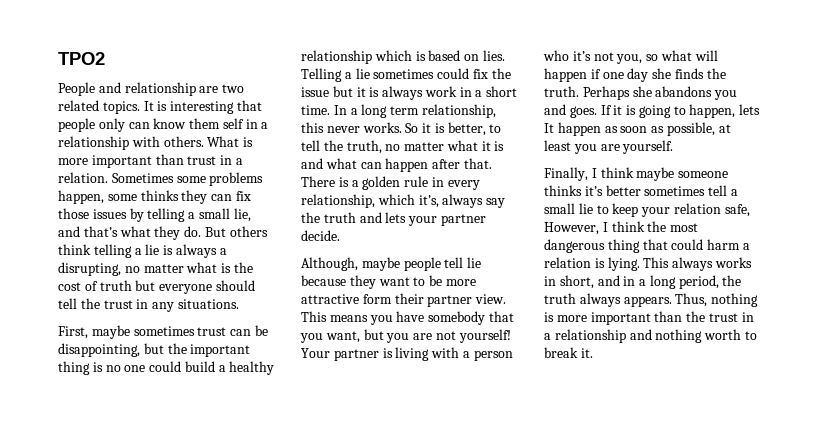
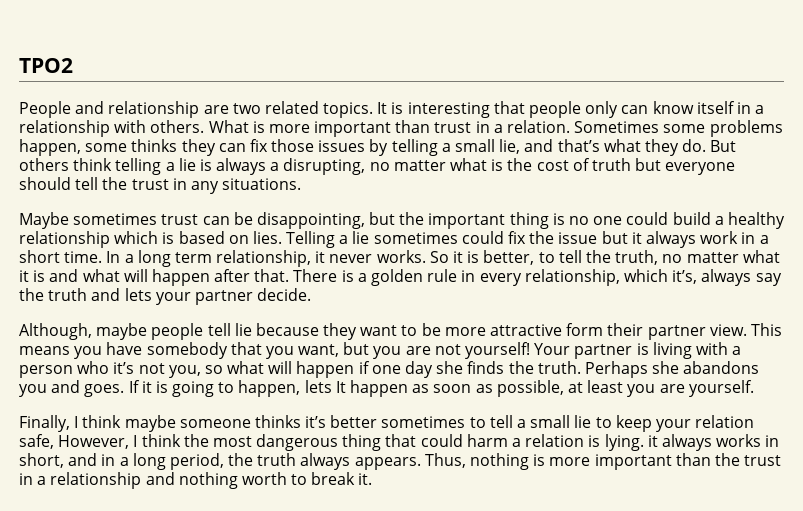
[189,118,244,129] them self -> [696,101,735,114] itself
[58,325,130,339] First, maybe -> [19,212,69,229] Maybe
[369,87,380,97] is -> (642, 238) none
[301,122,324,133] this -> [315,251,326,263] it
[360,162,382,169] can -> [123,269,148,282] will
(706, 191) none -> [469,417,486,428] to
[643,257,670,268] This -> [647,435,658,447] it

